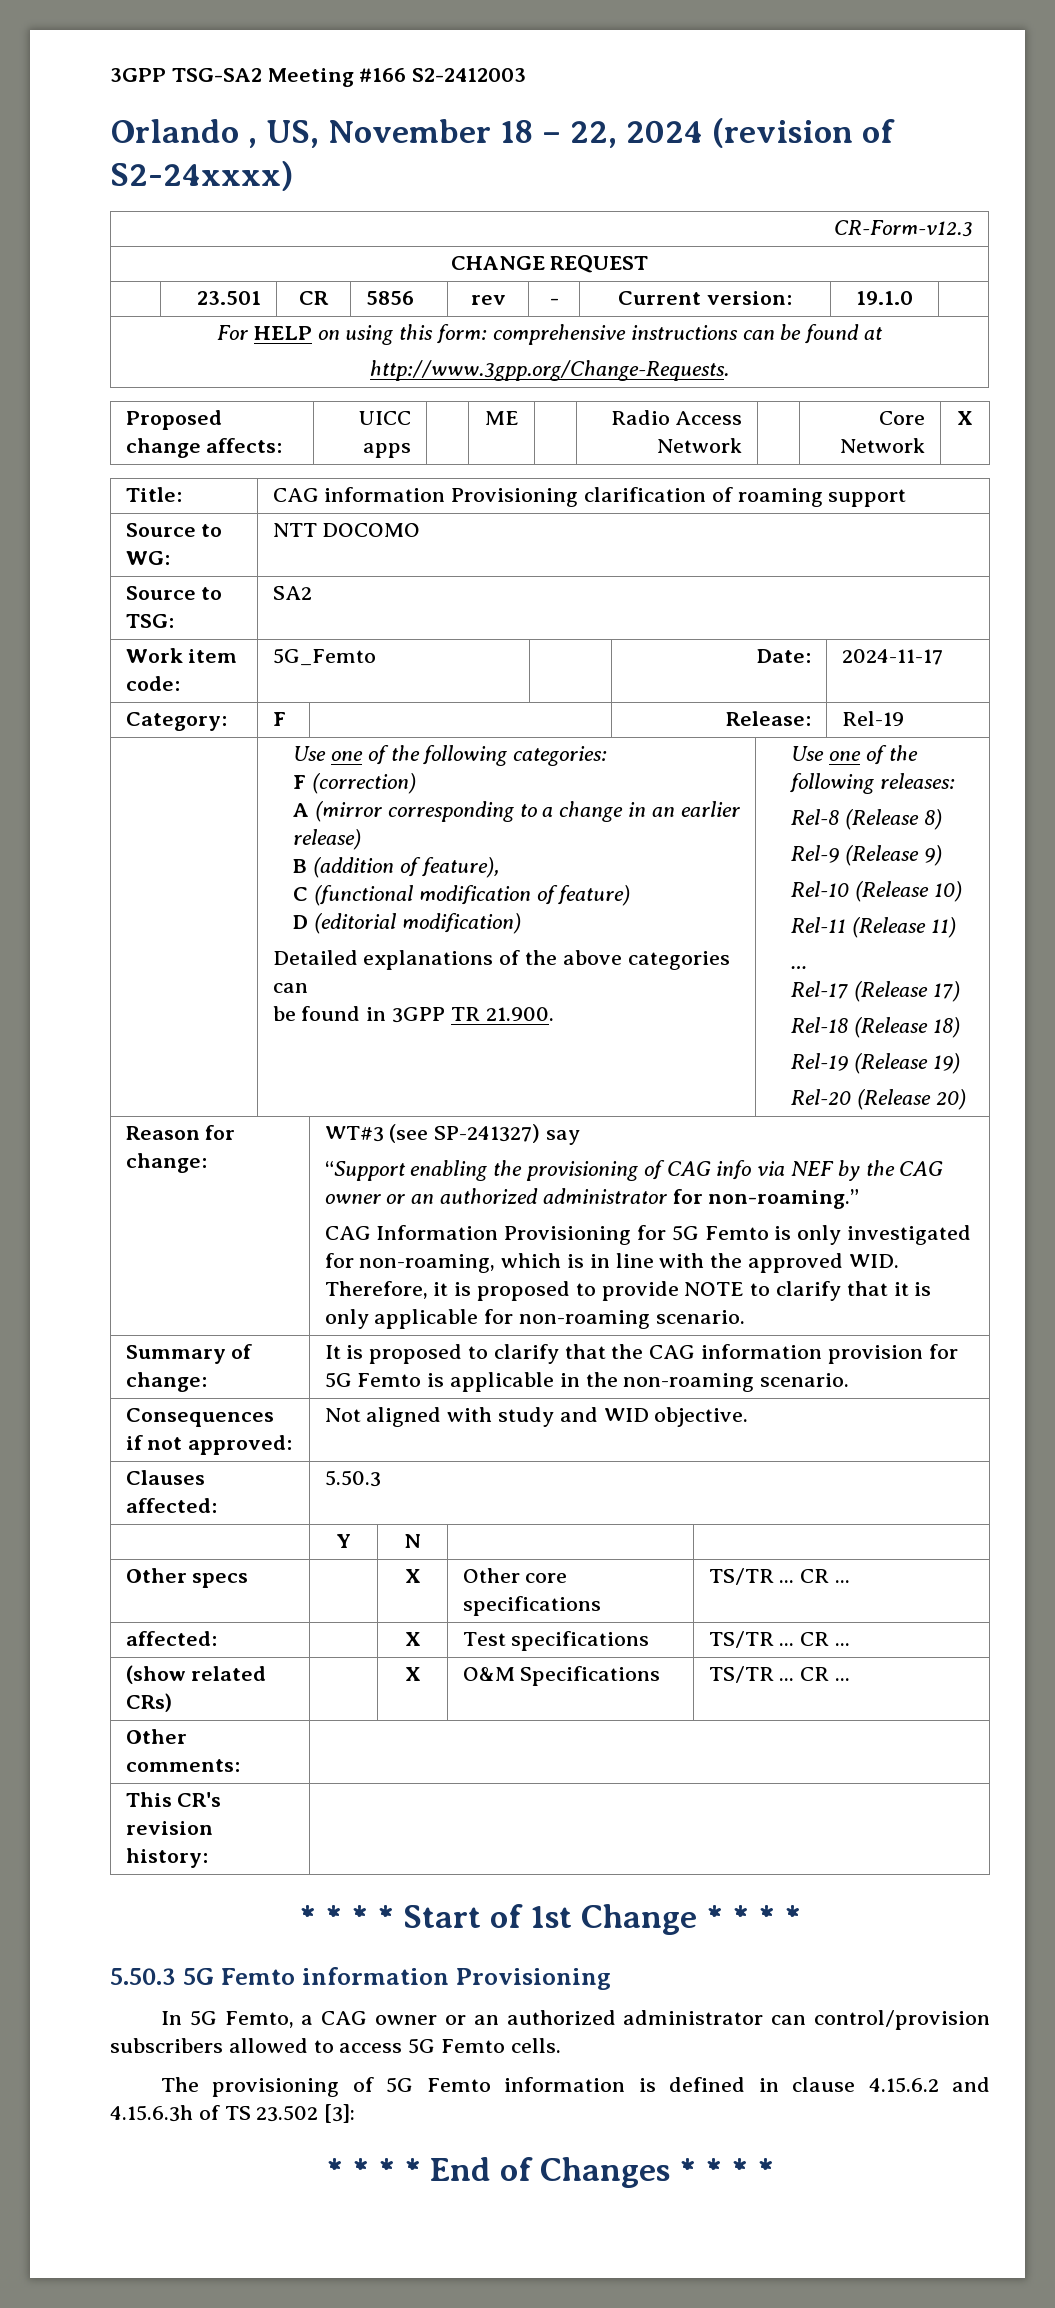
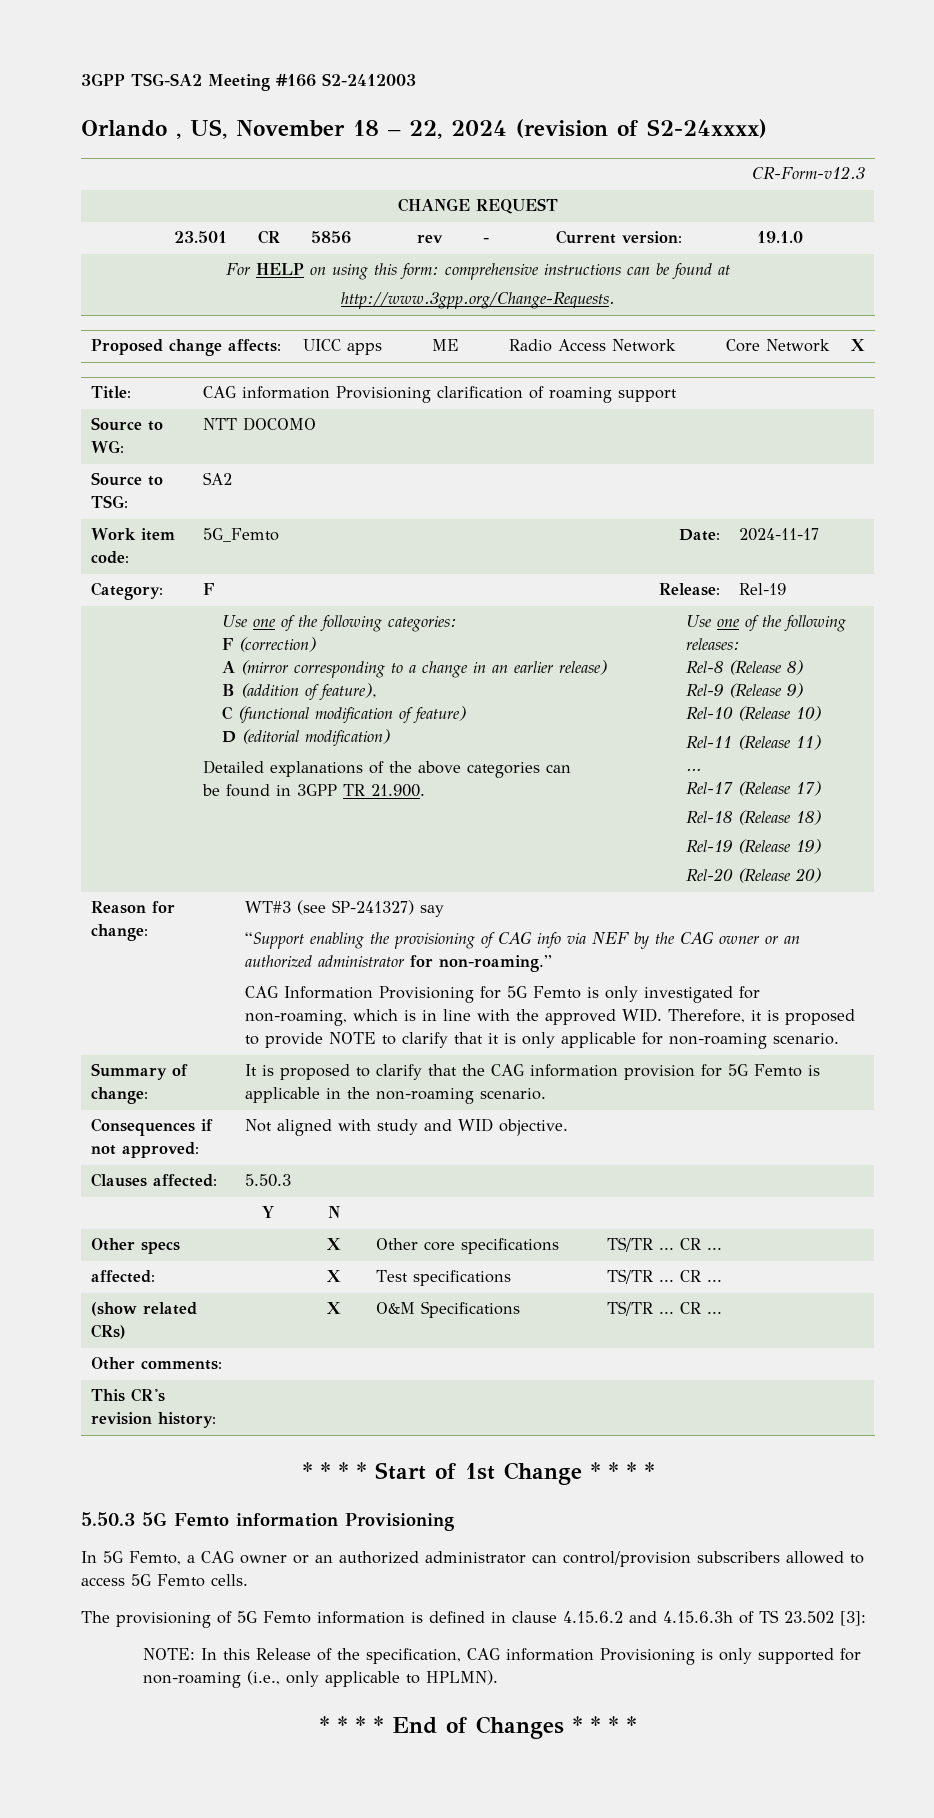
(356, 2113) none -> [143,1648,862,1665] [143,1670,499,1688] // NOTE: In this Release of the specification, CAG information Provisioning is only supported for non-roaming (i.e., only applicable to HPLMN).

